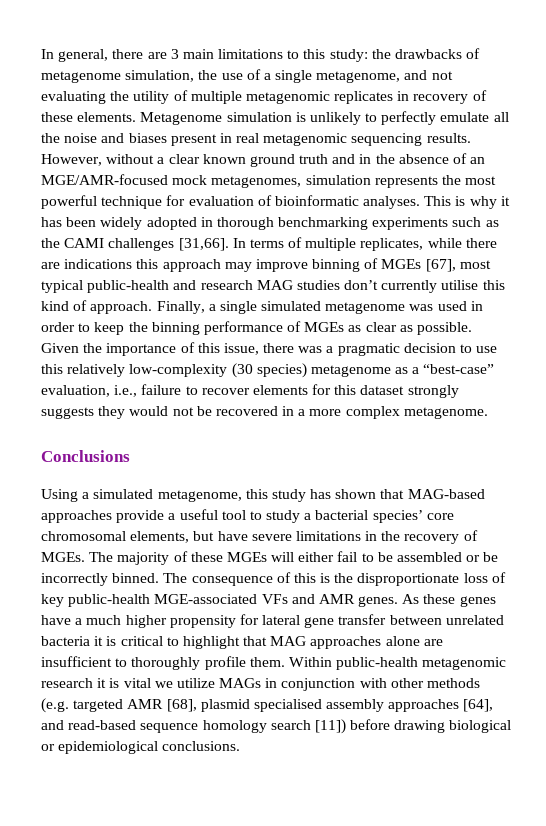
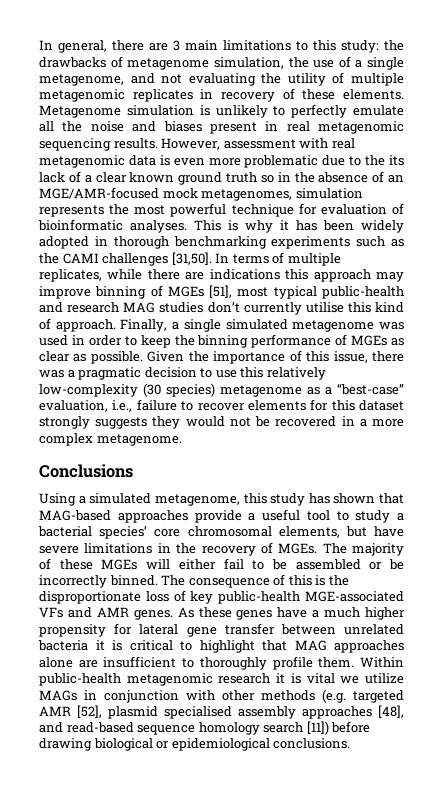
[106,154,155,164] without -> [223,138,355,149] [39,155,405,168] [39,171,81,183] assessment with real metagenomic data is even more problematic due to the its lack of
[332,154,356,164] and -> [260,175,274,183] so
[178,238,229,251] [31,66]. -> [171,252,212,265] [31,50].
[425,259,456,272] [67], -> [209,285,233,298] [51],
[166,699,197,712] [68], -> [77,705,102,718] [52],
[463,699,494,712] [64], -> [378,705,404,718] [48],

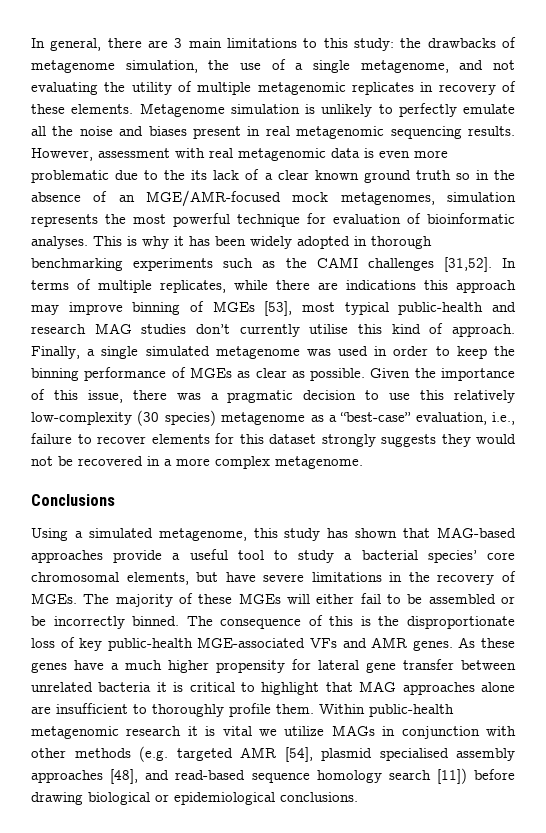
[171,252,212,265] [31,50]. -> [443,257,492,272] [31,52].
[209,285,233,298] [51], -> [264,301,293,316] [53],
[77,705,102,718] [52], -> [284,747,313,762] [54],

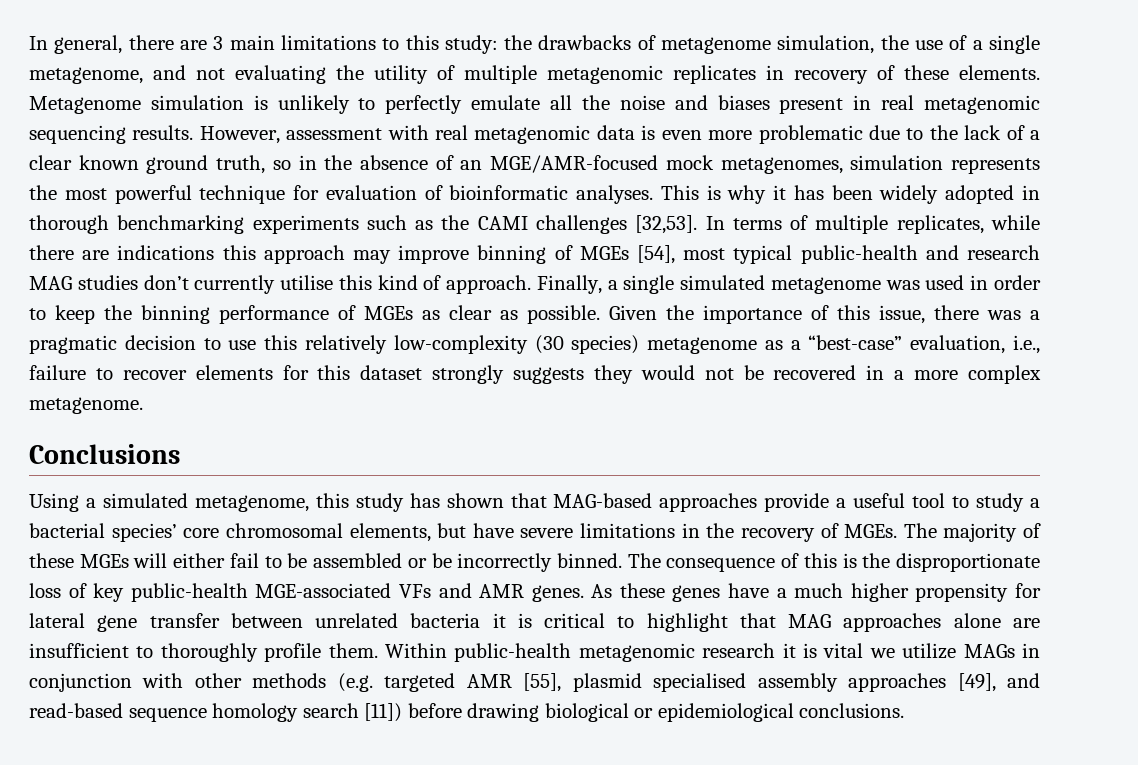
[191,170,208,180] its -> (958, 132) none
[415,170,451,180] truth -> [216,155,266,174] truth,
[443,257,492,272] [31,52]. -> [635,215,698,234] [32,53].
[264,301,293,316] [53], -> [637,245,675,264] [54],
[284,747,313,762] [54], -> [523,673,562,692] [55],
[110,769,139,784] [48], -> [957,673,996,692] [49],

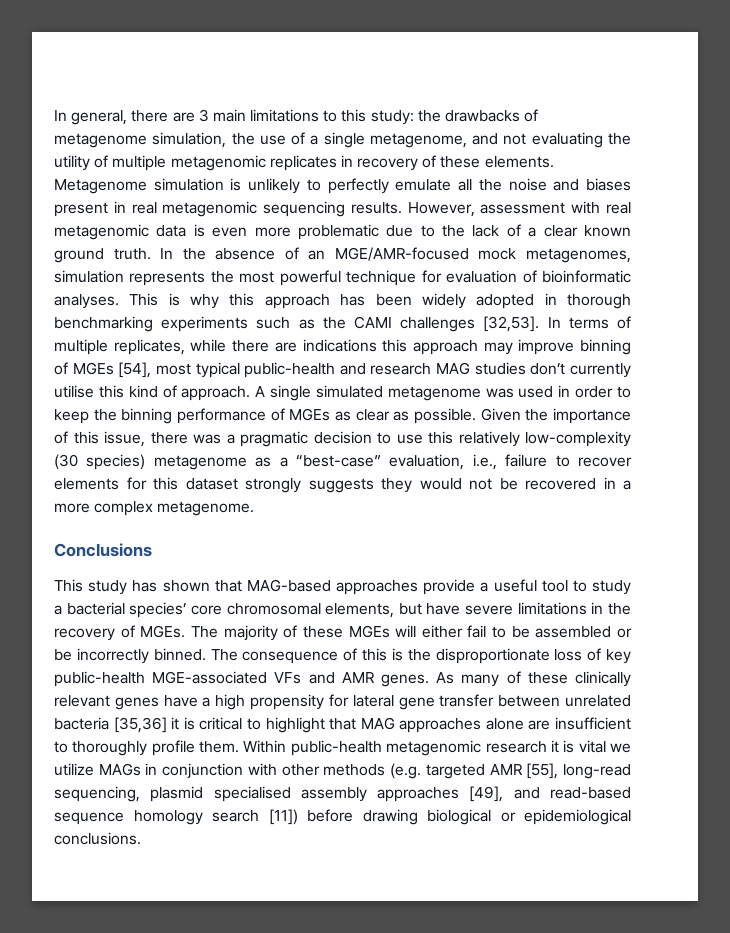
[216,155,317,174] truth, so in -> [113,248,174,260] truth. In
[773,185,787,200] it -> [229,293,330,309] this approach
[536,275,618,294] Finally, a -> [255,386,266,397] A
[29,493,349,512] Using a simulated metagenome, this -> [54,579,83,592] This
[619,583,665,598] these -> [461,671,631,687] [54,695,110,707] many of these clinically relevant
[794,583,909,602] much higher -> [215,694,246,710] high
(481, 620) none -> [113,717,167,733] [35,36]
(562, 682) none -> [563,764,632,779] [54,786,140,802] long-read sequencing,

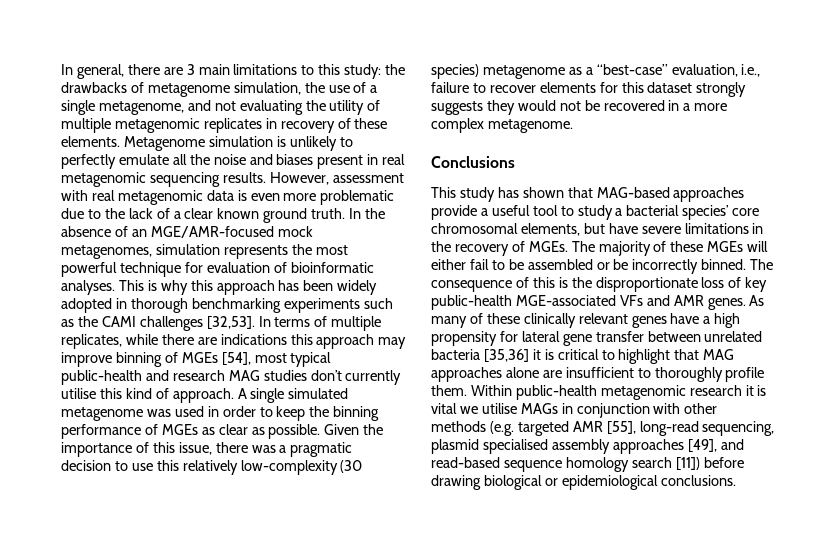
[54,763,94,776] utilize -> [481,403,517,414] utilise

